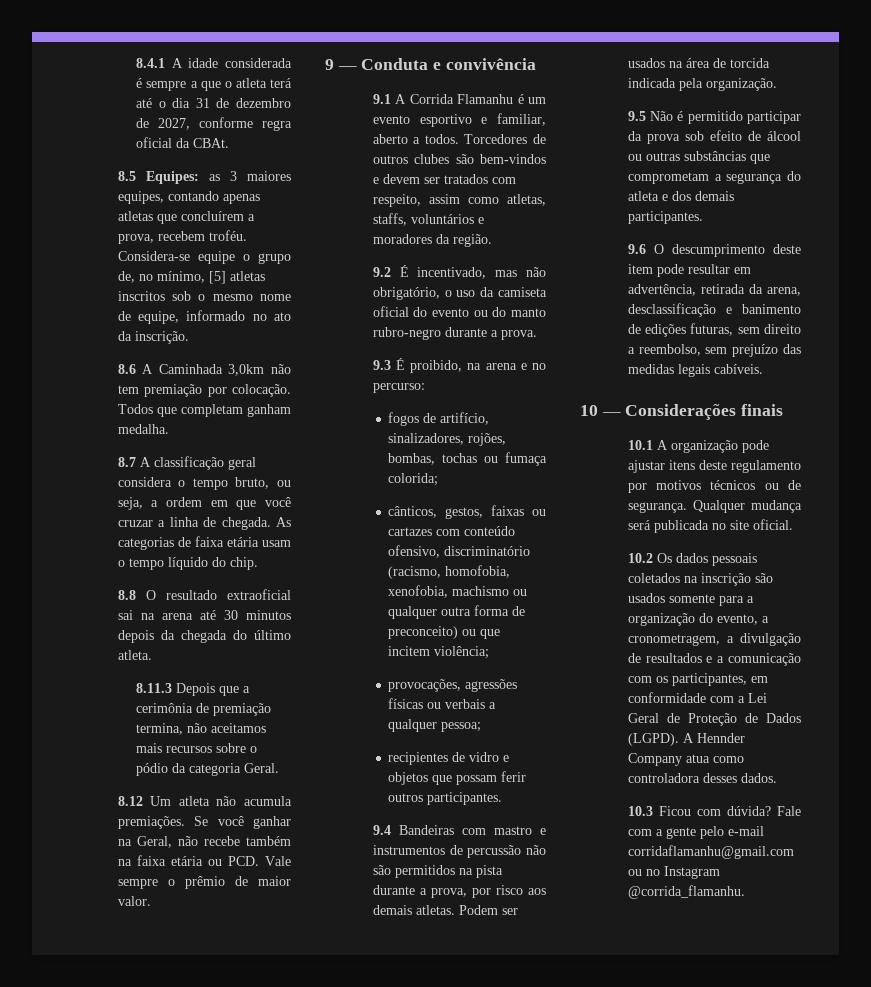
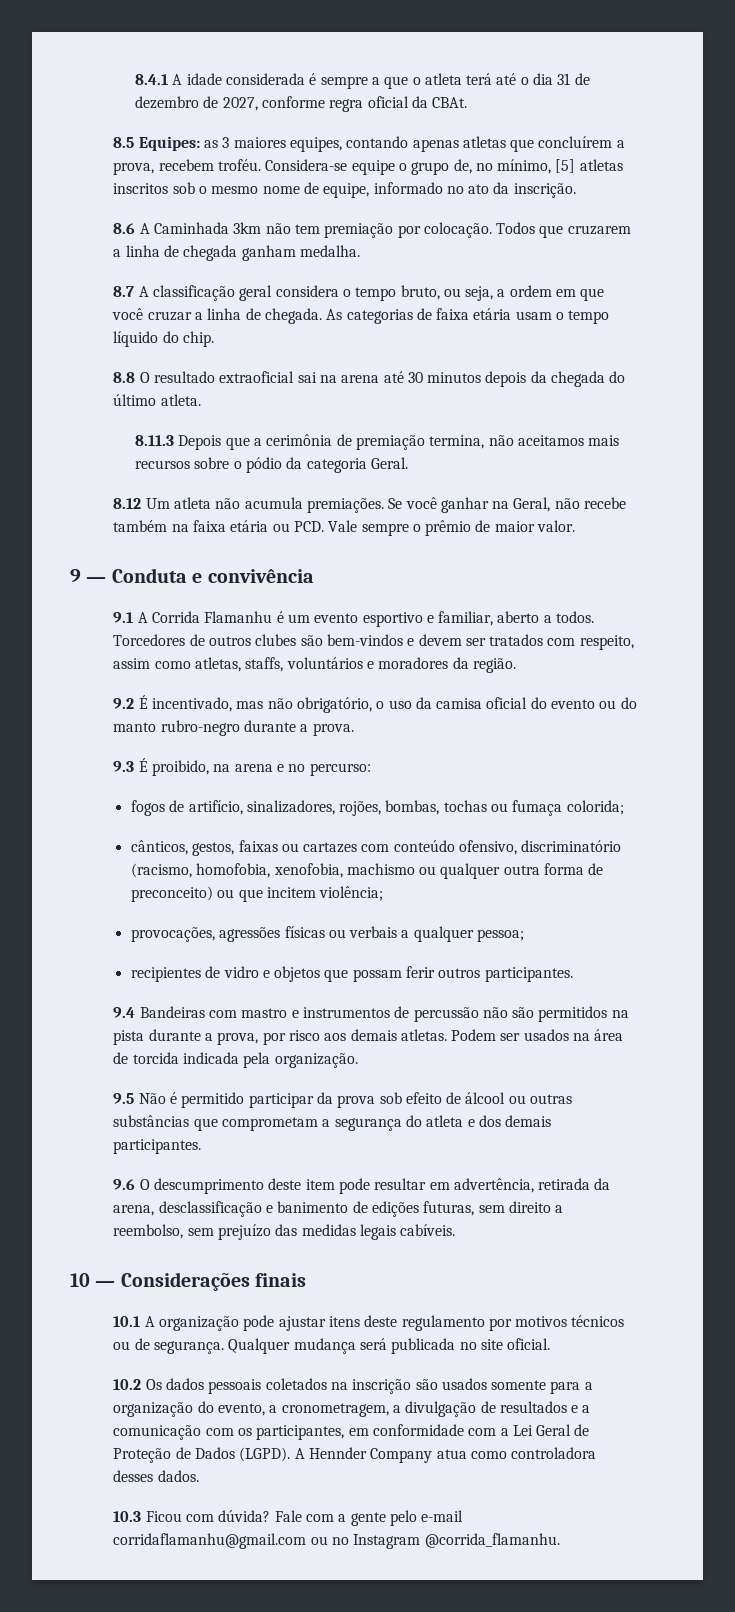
[228,364,265,376] 3,0km -> [233,222,262,234] 3km
[180,404,243,417] completam -> [567,225,631,235] [113,245,238,261] cruzarem a linha de chegada
[498,287,547,297] camiseta -> [436,698,483,709] camisa

